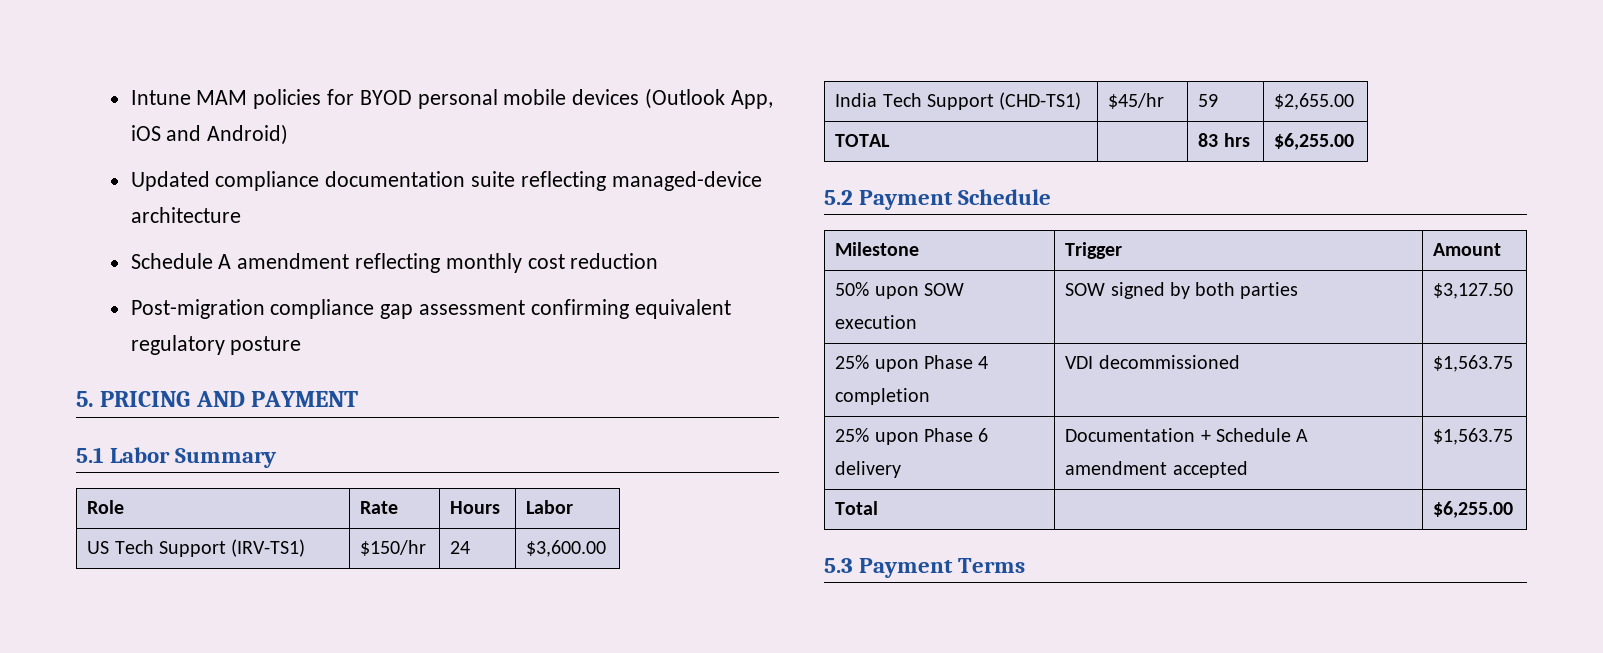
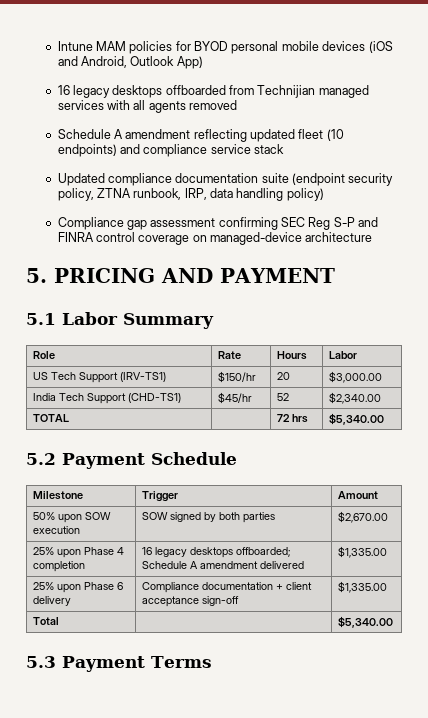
[645,88,773,109] [130,124,289,145] [130,171,762,191] [130,207,241,223] [130,253,659,273] [130,299,731,319] [130,335,302,355] (Outlook App, iOS and Android) // Updated compliance documentation suite reflecting managed-device architecture // Schedule A amendment reflecting monthly cost reduction // Post-migration compliance gap assessment confirming equivalent regulatory posture -> [368,41,393,53] [57,56,203,69] [57,85,369,98] [57,100,238,113] [57,129,344,142] [57,144,285,157] [57,173,394,186] [57,188,324,201] [57,217,379,230] [57,232,373,245] (iOS and Android, Outlook App) // 16 legacy desktops offboarded from Technijian managed services with all agents removed // Schedule A amendment reflecting updated fleet (10 endpoints) and compliance service stack // Updated compliance documentation suite (endpoint security policy, ZTNA runbook, IRP, data handling policy) // Compliance gap assessment confirming SEC Reg S-P and FINRA control coverage on managed-device architecture
[450,541,471,554] [526,540,607,557] 24 | $3,600.00 -> [276,372,290,380] [328,371,382,383] 20 | $3,000.00
[1198,94,1219,107] [1274,93,1355,110] 59 | $2,655.00 -> [276,393,289,401] [328,392,381,404] 52 | $2,340.00
[1198,133,1219,147] 83 -> [276,414,290,422] 72
[1274,133,1355,150] $6,255.00 -> [328,413,384,425] $5,340.00
[1433,283,1514,299] $3,127.50 -> [337,511,388,523] $2,670.00
[1065,355,1240,369] [1433,355,1514,372] VDI decommissioned | $1,563.75 -> [141,547,290,558] [141,561,304,569] [337,546,387,558] 16 legacy desktops offboarded; Schedule A amendment delivered | $1,335.00
[1065,428,1309,442] [1065,461,1248,478] [1433,428,1514,445] Documentation + Schedule A amendment accepted | $1,563.75 -> [141,582,312,593] [141,596,239,607] [337,581,387,593] Compliance documentation + client acceptance sign-off | $1,335.00
[1433,501,1514,518] $6,255.00 -> [337,616,393,628] $5,340.00

